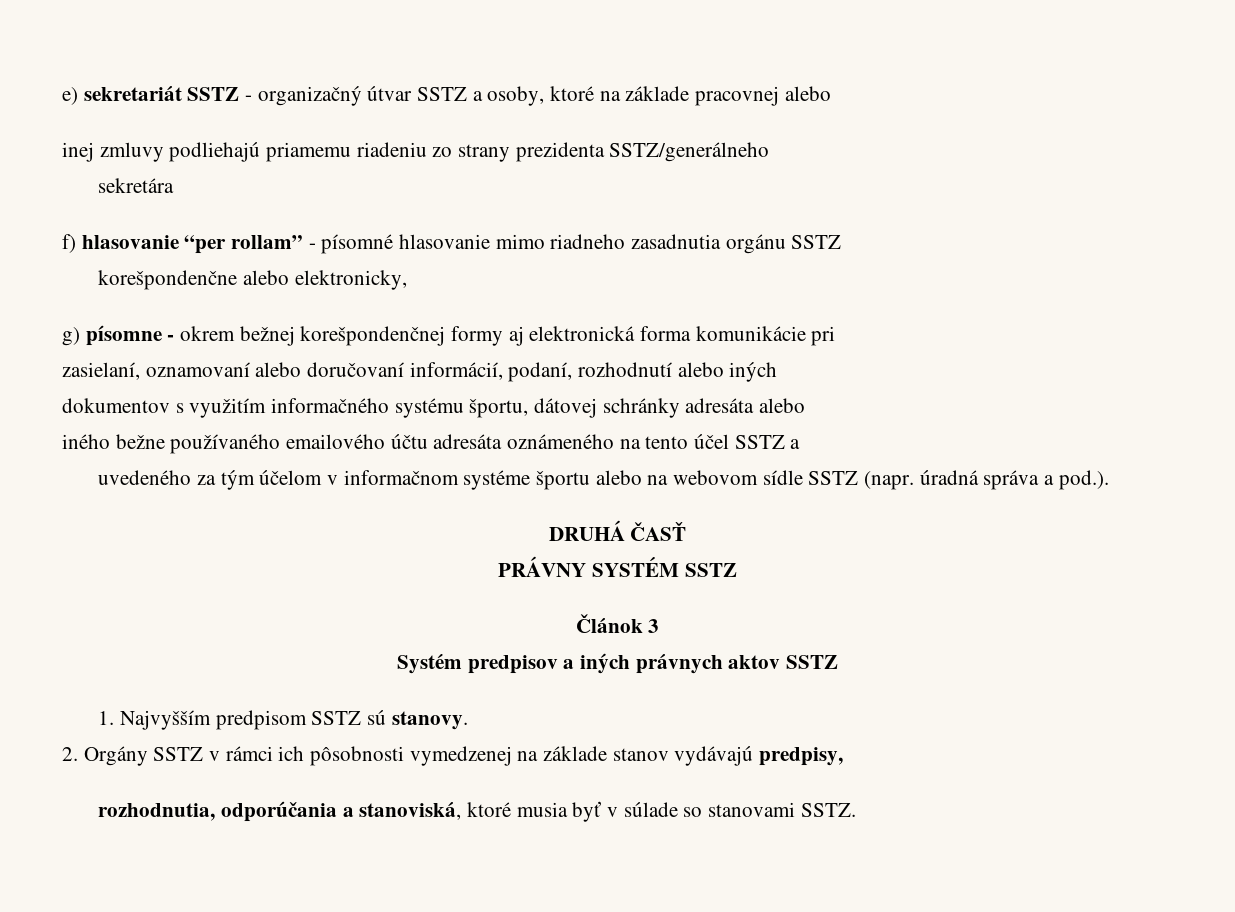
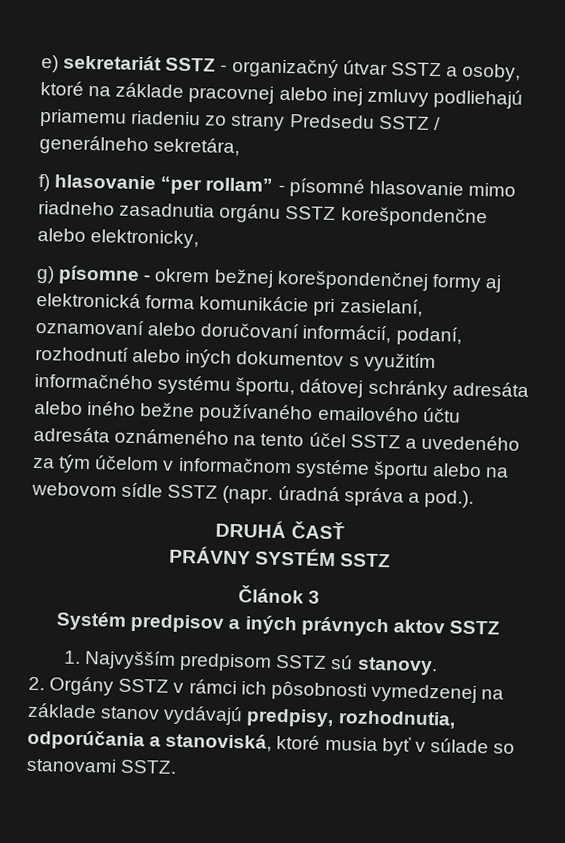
(831, 93) // -> (328, 93) none
[515,142,770,162] [98,178,175,193] prezidenta SSTZ/generálneho // sekretára -> [289,114,441,131] [39,134,241,157] Predsedu SSTZ / generálneho sekretára,
(842, 242) // -> (337, 213) none
(836, 336) // -> (336, 307) none
(778, 372) // -> (233, 358) none
(806, 405) // -> (83, 407) none
(801, 444) // -> (417, 443) none
(844, 756) // -> (335, 718) none

